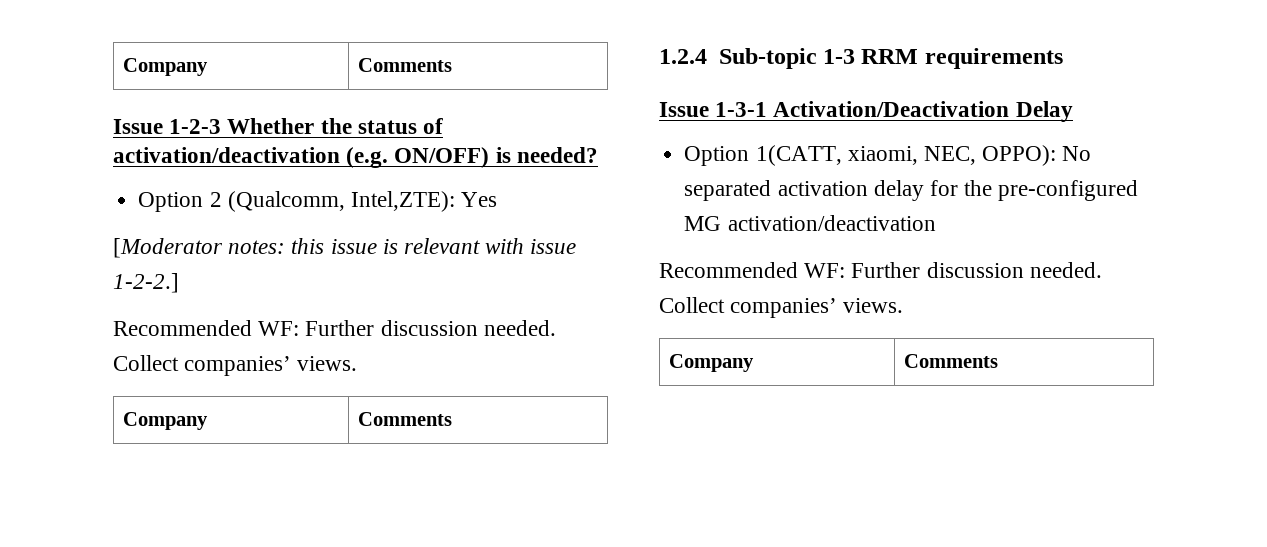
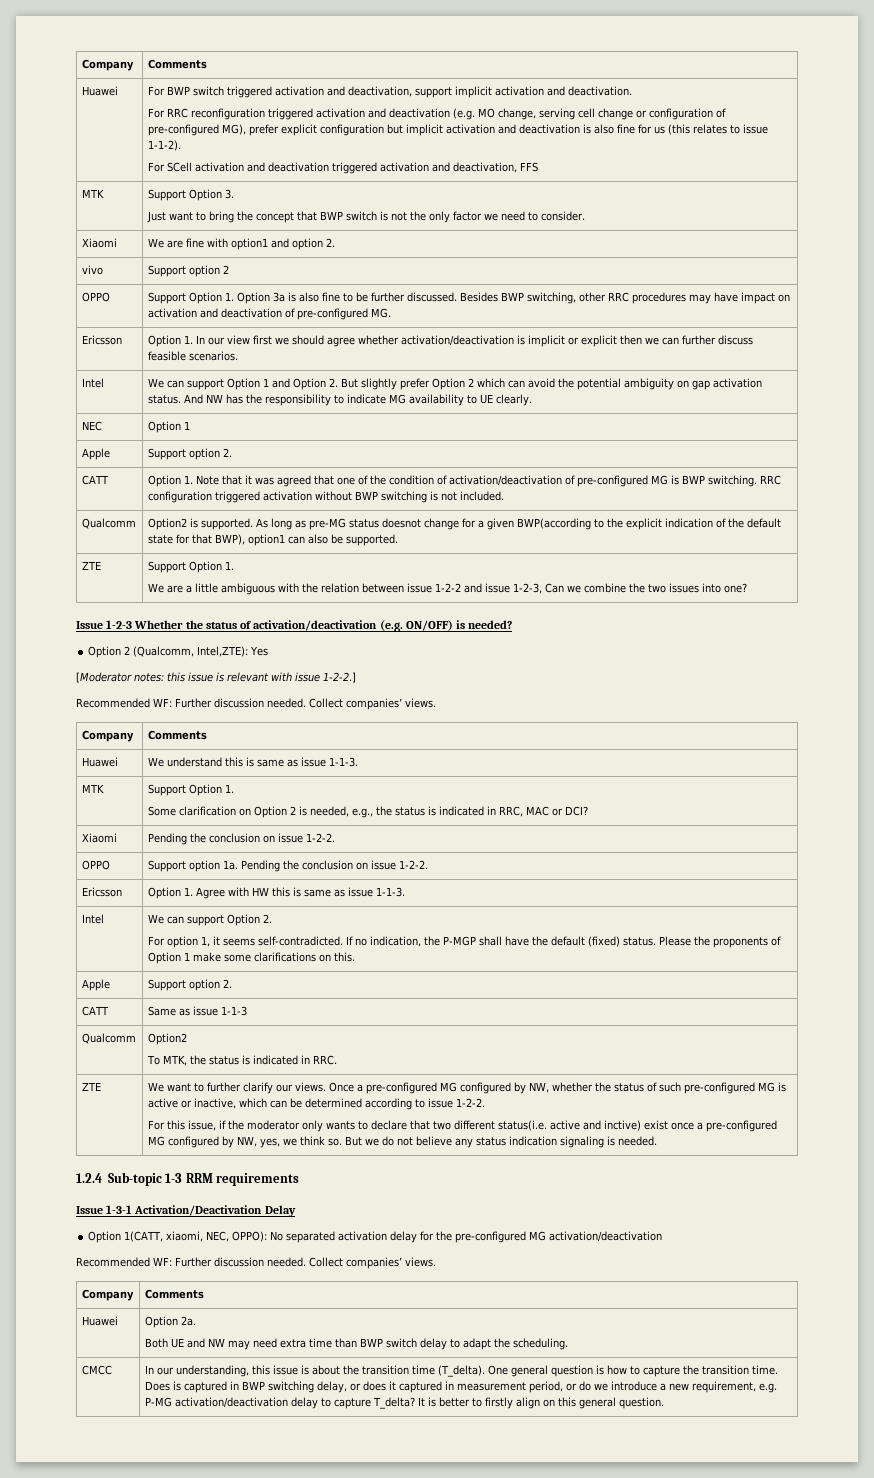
[123,58,209,76] [358,58,453,72] Company | Comments -> [81,59,134,71] [147,59,207,69] [81,86,118,96] [147,86,632,98] [147,108,726,120] [147,124,768,136] [147,140,181,151] [147,162,538,174] [81,189,104,198] [147,189,234,201] [146,211,585,223] [81,238,117,248] [147,238,335,250] [81,265,103,275] [147,265,229,277] [81,292,110,302] [147,292,790,304] [147,308,391,320] [81,335,122,345] [147,335,753,347] [147,351,238,361] [81,378,104,388] [147,378,762,390] [147,394,532,406] [81,421,102,431] [147,421,190,433] [81,448,110,460] [147,448,232,460] [81,475,109,485] [147,475,781,487] [147,491,504,503] [81,518,136,529] [147,518,781,530] [147,534,398,546] [81,561,101,570] [147,561,234,573] [147,583,747,595] Company | Comments // Huawei | For BWP switch triggered activation and deactivation, support implicit activation and deactivation. // For RRC reconfiguration triggered activation and deactivation (e.g. MO change, serving cell change or configuration of pre-configured MG), prefer explicit configuration but implicit activation and deactivation is also fine for us (this relates to issue 1-1-2). // For SCell activation and deactivation triggered activation and deactivation, FFS // MTK | Support Option 3. // Just want to bring the concept that BWP switch is not the only factor we need to consider. // Xiaomi | We are fine with option1 and option 2. // vivo | Support option 2 // OPPO | Support Option 1. Option 3a is also fine to be further discussed. Besides BWP switching, other RRC procedures may have impact on activation and deactivation of pre-configured MG. // Ericsson | Option 1. In our view first we should agree whether activation/deactivation is implicit or explicit then we can further discuss feasible scenarios. // Intel | We can support Option 1 and Option 2. But slightly prefer Option 2 which can avoid the potential ambiguity on gap activation status. And NW has the responsibility to indicate MG availability to UE clearly. // NEC | Option 1 // Apple | Support option 2. // CATT | Option 1. Note that it was agreed that one of the condition of activation/deactivation of pre-configured MG is BWP switching. RRC configuration triggered activation without BWP switching is not included. // Qualcomm | Option2 is supported. As long as pre-MG status doesnot change for a given BWP(according to the explicit indication of the default state for that BWP), option1 can also be supported. // ZTE | Support Option 1. // We are a little ambiguous with the relation between issue 1-2-2 and issue 1-2-3, Can we combine the two issues into one?
(453, 419) none -> [81,757,118,767] [147,757,358,767] [81,784,104,793] [147,784,234,796] [147,806,588,818] [81,833,117,843] [147,833,335,845] [81,860,110,870] [147,860,428,872] [81,887,122,897] [147,887,405,899] [81,914,104,924] [147,914,272,926] [147,936,781,948] [147,952,355,964] [81,979,110,991] [147,979,232,991] [81,1006,109,1016] [147,1006,247,1016] [81,1033,136,1044] [147,1033,187,1045] [146,1055,337,1066] [81,1082,101,1091] [147,1082,786,1094] [147,1098,485,1110] [147,1120,777,1132] [147,1136,657,1148] // Huawei | We understand this is same as issue 1-1-3. // MTK | Support Option 1. // Some clarification on Option 2 is needed, e.g., the status is indicated in RRC, MAC or DCI? // Xiaomi | Pending the conclusion on issue 1-2-2. // OPPO | Support option 1a. Pending the conclusion on issue 1-2-2. // Ericsson | Option 1. Agree with HW this is same as issue 1-1-3. // Intel | We can support Option 2. // For option 1, it seems self-contradicted. If no indication, the P-MGP shall have the default (fixed) status. Please the proponents of Option 1 make some clarifications on this. // Apple | Support option 2. // CATT | Same as issue 1-1-3 // Qualcomm | Option2 // To MTK, the status is indicated in RRC. // ZTE | We want to further clarify our views. Once a pre-configured MG configured by NW, whether the status of such pre-configured MG is active or inactive, which can be determined according to issue 1-2-2. // For this issue, if the moderator only wants to declare that two different status(i.e. active and inctive) exist once a pre-configured MG configured by NW, yes, we think so. But we do not believe any status indication signaling is needed.
(999, 361) none -> [81,1316,118,1326] [144,1316,196,1328] [144,1338,568,1350] [81,1365,112,1375] [144,1365,778,1377] [144,1381,777,1393] [144,1397,664,1409] // Huawei | Option 2a. // Both UE and NW may need extra time than BWP switch delay to adapt the scheduling. // CMCC | In our understanding, this issue is about the transition time (T_delta). One general question is how to capture the transition time. Does is captured in BWP switching delay, or does it captured in measurement period, or do we introduce a new requirement, e.g. P-MG activation/deactivation delay to capture T_delta? It is better to firstly align on this general question.

